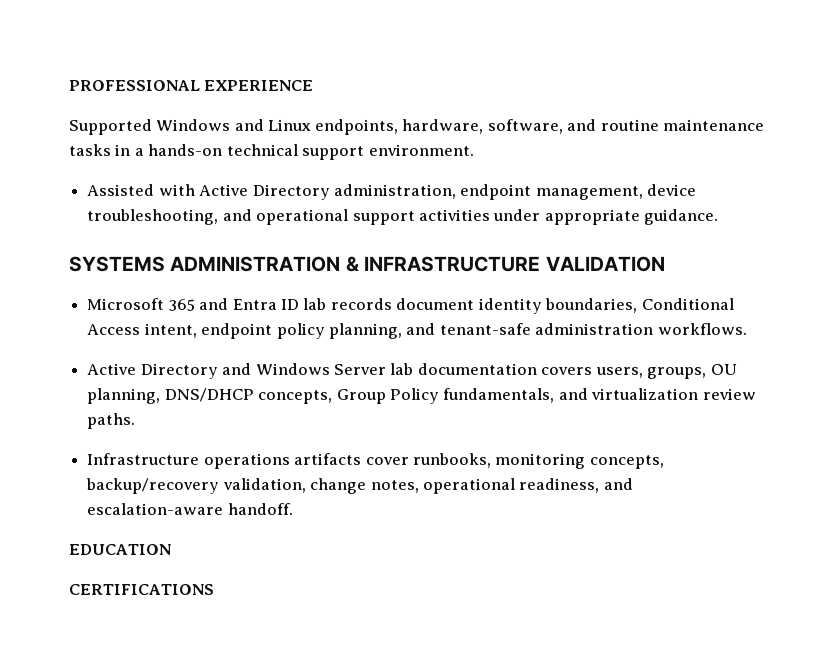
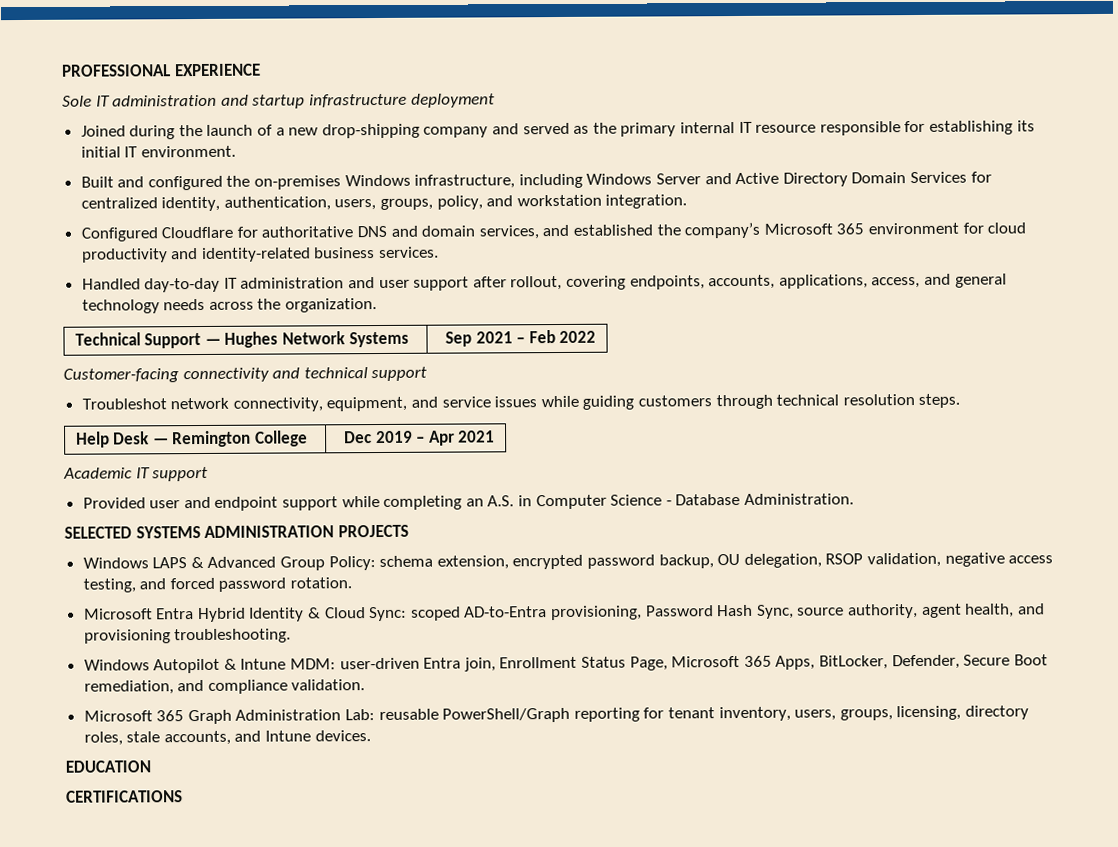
[69,119,765,135] [69,144,474,160] [87,184,697,200] [87,209,719,225] [69,256,665,272] [87,298,734,314] [87,323,747,339] [87,363,737,379] [87,388,756,404] [87,413,136,429] [87,453,664,469] [86,478,633,494] [87,503,293,515] Supported Windows and Linux endpoints, hardware, software, and routine maintenance tasks in a hands-on technical support environment. // Assisted with Active Directory administration, endpoint management, device troubleshooting, and operational support activities under appropriate guidance. // SYSTEMS ADMINISTRATION & INFRASTRUCTURE VALIDATION // Microsoft 365 and Entra ID lab records document identity boundaries, Conditional Access intent, endpoint policy planning, and tenant-safe administration workflows. // Active Directory and Windows Server lab documentation covers users, groups, OU planning, DNS/DHCP concepts, Group Policy fundamentals, and virtualization review paths. // Infrastructure operations artifacts cover runbooks, monitoring concepts, backup/recovery validation, change notes, operational readiness, and escalation-aware handoff. -> [62,93,495,109] [80,120,1035,140] [80,145,236,158] [80,171,992,191] [80,194,688,212] [80,222,1027,242] [81,246,440,263] [81,273,1007,293] [81,298,378,314] [74,331,409,349] [445,330,597,347] [63,366,428,383] [81,393,961,412] [75,430,308,448] [344,430,496,446] [63,466,209,482] [82,493,854,511] [64,524,409,539] [82,552,1054,571] [82,577,353,593] [83,603,1045,623] [83,628,292,644] [83,654,1048,674] [83,679,366,695] [83,705,1029,725] [83,730,371,746] Sole IT administration and startup infrastructure deployment // Joined during the launch of a new drop-shipping company and served as the primary internal IT resource responsible for establishing its initial IT environment. // Built and configured the on-premises Windows infrastructure, including Windows Server and Active Directory Domain Services for centralized identity, authentication, users, groups, policy, and workstation integration. // Configured Cloudflare for authoritative DNS and domain services, and established the company’s Microsoft 365 environment for cloud productivity and identity-related business services. // Handled day-to-day IT administration and user support after rollout, covering endpoints, accounts, applications, access, and general technology needs across the organization. // Technical Support — Hughes Network Systems | Sep 2021 – Feb 2022 // Customer-facing connectivity and technical support // Troubleshot network connectivity, equipment, and service issues while guiding customers through technical resolution steps. // Help Desk — Remington College | Dec 2019 – Apr 2021 // Academic IT support // Provided user and endpoint support while completing an A.S. in Computer Science - Database Administration. // SELECTED SYSTEMS ADMINISTRATION PROJECTS // Windows LAPS & Advanced Group Policy: schema extension, encrypted password backup, OU delegation, RSOP validation, negative access testing, and forced password rotation. // Microsoft Entra Hybrid Identity & Cloud Sync: scoped AD-to-Entra provisioning, Password Hash Sync, source authority, agent health, and provisioning troubleshooting. // Windows Autopilot & Intune MDM: user-driven Entra join, Enrollment Status Page, Microsoft 365 Apps, BitLocker, Defender, Secure Boot remediation, and compliance validation. // Microsoft 365 Graph Administration Lab: reusable PowerShell/Graph reporting for tenant inventory, users, groups, licensing, directory roles, stale accounts, and Intune devices.

